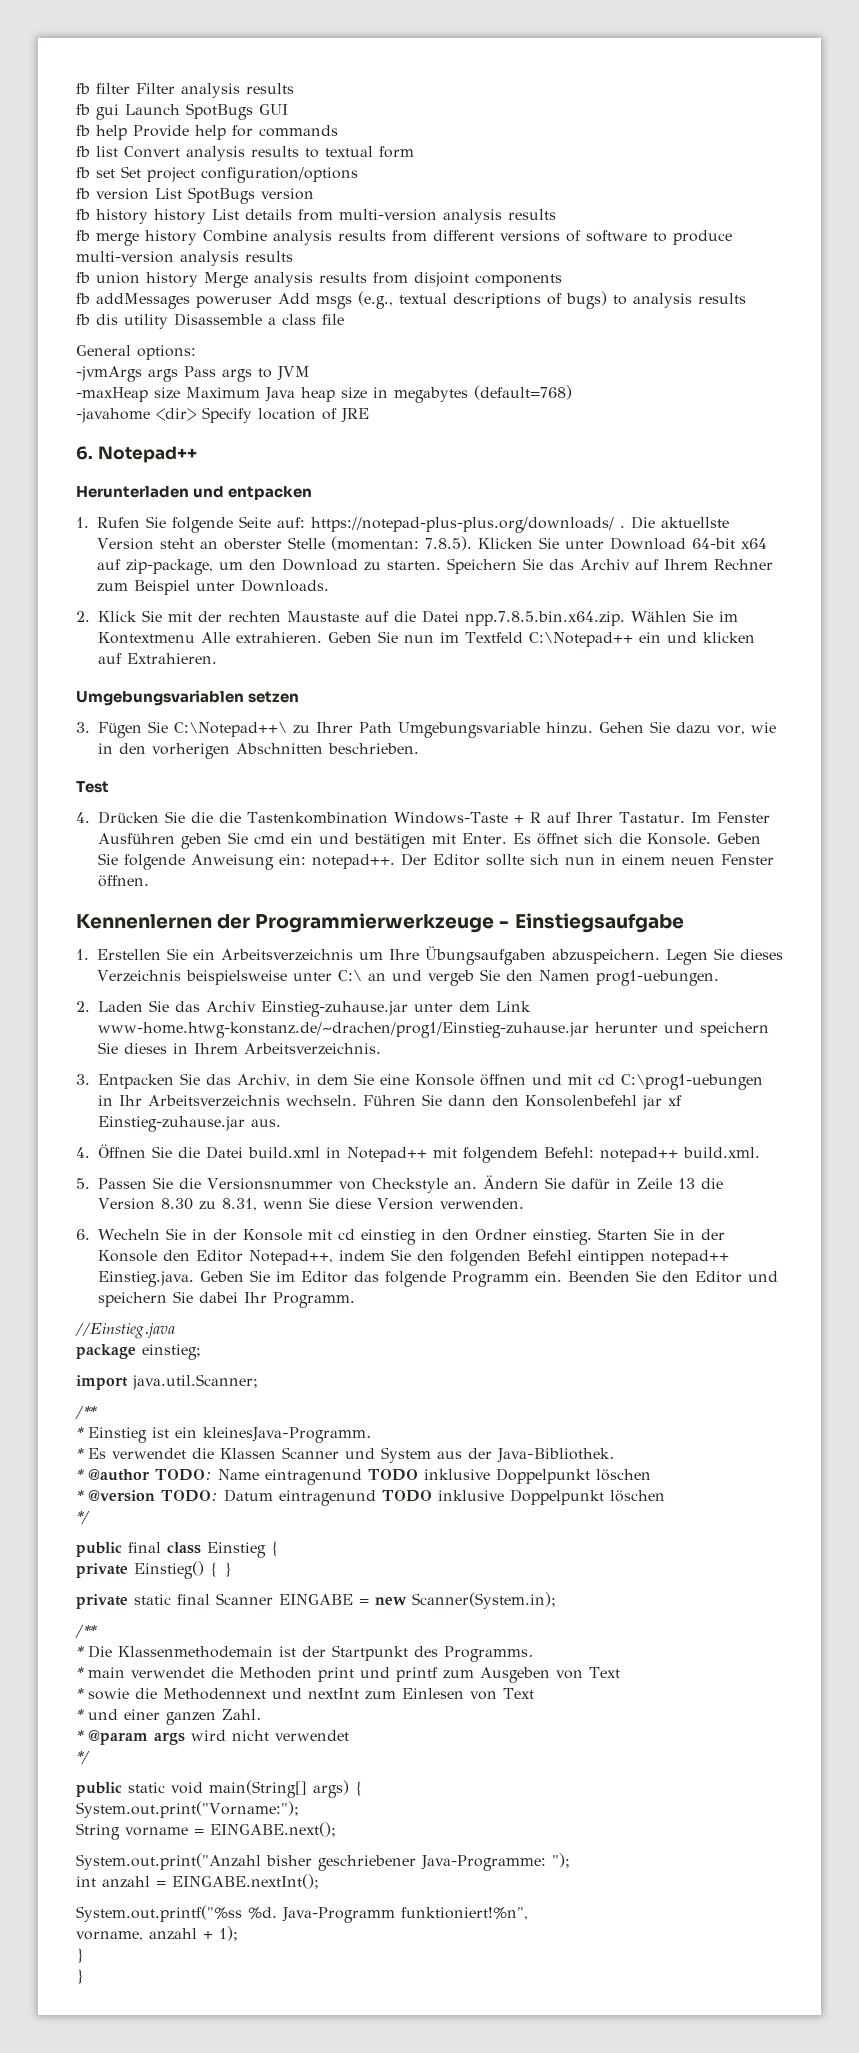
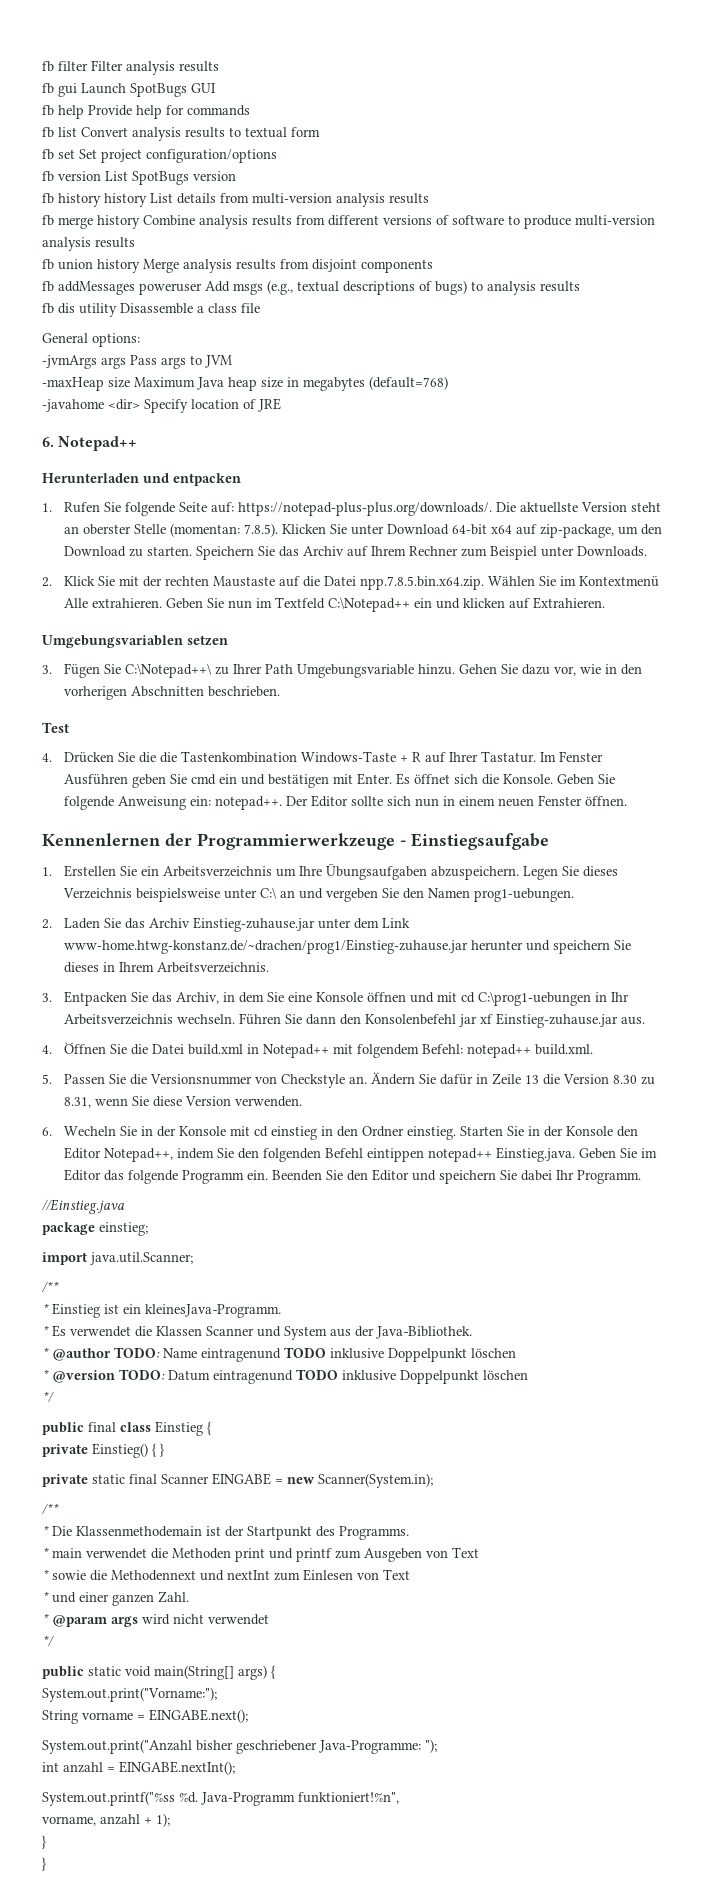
[311,517,625,533] https://notepad-plus-plus.org/downloads/ . -> [237,502,492,516] https://notepad-plus-plus.org/downloads/.
[98,632,195,644] Kontextmenu -> [578,576,659,587] Kontextmenü
[427,970,474,986] vergeb -> [325,888,378,902] vergeben

